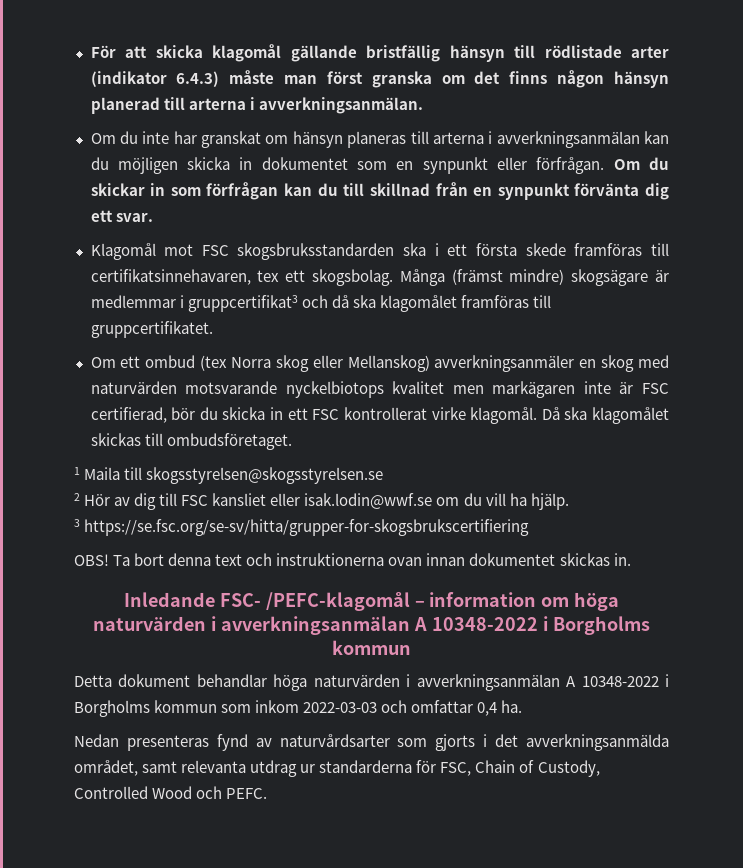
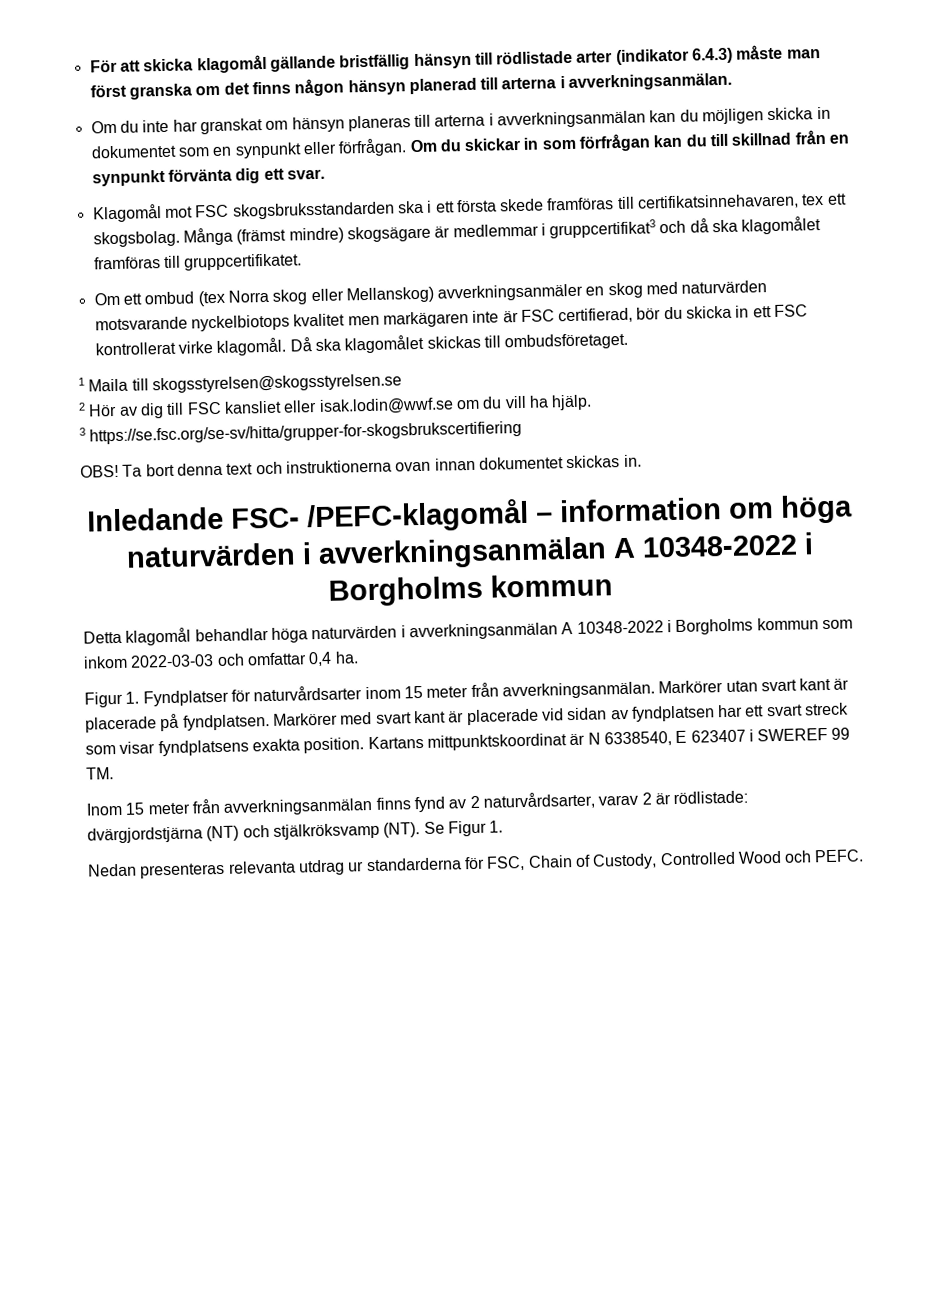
[118,674,191,687] dokument -> [125,627,192,646] klagomål
[74,734,669,751] [74,760,178,776] Nedan presenteras fynd av naturvårdsarter som gjorts i det avverkningsanmälda området, samt -> [84,677,850,708] [85,702,850,733] [85,727,851,757] [86,767,114,780] [86,790,749,816] [87,820,504,844] [87,862,226,879] Figur 1. Fyndplatser för naturvårdsarter inom 15 meter från avverkningsanmälan. Markörer utan svart kant är placerade på fyndplatsen. Markörer med svart kant är placerade vid sidan av fyndplatsen har ett svart streck som visar fyndplatsens exakta position. Kartans mittpunktskoordinat är N 6338540, E 623407 i SWEREF 99 TM. // Inom 15 meter från avverkningsanmälan finns fynd av 2 naturvårdsarter, varav 2 är rödlistade: dvärgjordstjärna (NT) och stjälkröksvamp (NT). Se Figur 1. // Nedan presenteras

